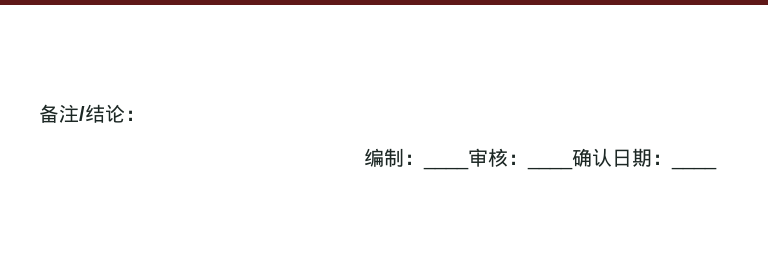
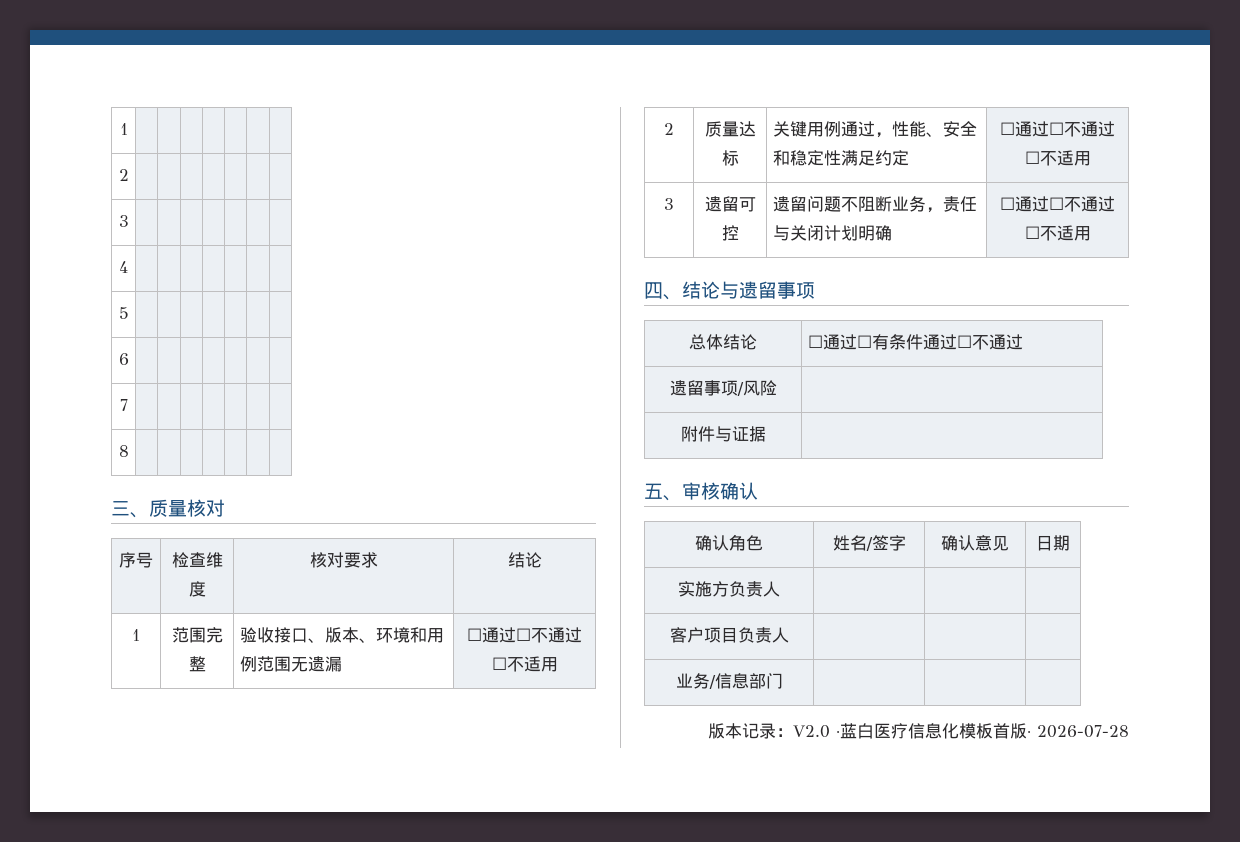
[39,104,145,123] [364,148,424,167] [423,148,528,170] [527,148,672,170] [671,165,717,170] 备注/结论： // 编制：____审核：____确认日期：____ -> [119,123,128,135] [118,169,129,181] [118,215,129,227] [119,261,128,273] [118,307,129,319] [118,353,129,365] [119,399,128,411] [118,445,129,457] [111,499,225,518] [119,552,153,568] [171,552,223,568] [188,581,206,597] [309,552,378,568] [507,552,542,568] [132,629,140,641] [171,627,223,643] [188,656,206,672] [239,627,444,643] [239,656,342,672] [467,627,582,643] [491,656,558,672] [664,123,674,135] [704,121,756,137] [721,150,739,166] [772,121,977,138] [772,150,909,166] [1000,121,1115,137] [1024,150,1091,166] [664,198,674,210] [704,196,756,212] [721,225,739,241] [772,196,977,213] [772,225,892,241] [1000,196,1115,212] [1024,225,1091,241] [644,281,815,300] [689,334,757,350] [807,334,1023,350] [669,380,777,396] [680,426,766,442] [644,482,758,501] [695,534,763,551] [832,535,906,551] [941,535,1009,551] [1036,535,1070,551] [678,581,780,597] [669,627,789,643] [675,673,783,689] [708,723,1129,739] 1 | | | | | | | // 2 | | | | | | | // 3 | | | | | | | // 4 | | | | | | | // 5 | | | | | | | // 6 | | | | | | | // 7 | | | | | | | // 8 | | | | | | | // 三、质量核对 // 序号 | 检查维度 | 核对要求 | 结论 // 1 | 范围完整 | 验收接口、版本、环境和用例范围无遗漏 | ☐通过☐不通过☐不适用 // 2 | 质量达标 | 关键用例通过，性能、安全和稳定性满足约定 | ☐通过☐不通过☐不适用 // 3 | 遗留可控 | 遗留问题不阻断业务，责任与关闭计划明确 | ☐通过☐不通过☐不适用 // 四、结论与遗留事项 // 总体结论 | ☐通过☐有条件通过☐不通过 // 遗留事项/风险 | // 附件与证据 | // 五、审核确认 // 确认角色 | 姓名/签字 | 确认意见 | 日期 // 实施方负责人 | | | // 客户项目负责人 | | | // 业务/信息部门 | | | // 版本记录：V2.0 ·蓝白医疗信息化模板首版· 2026-07-28

